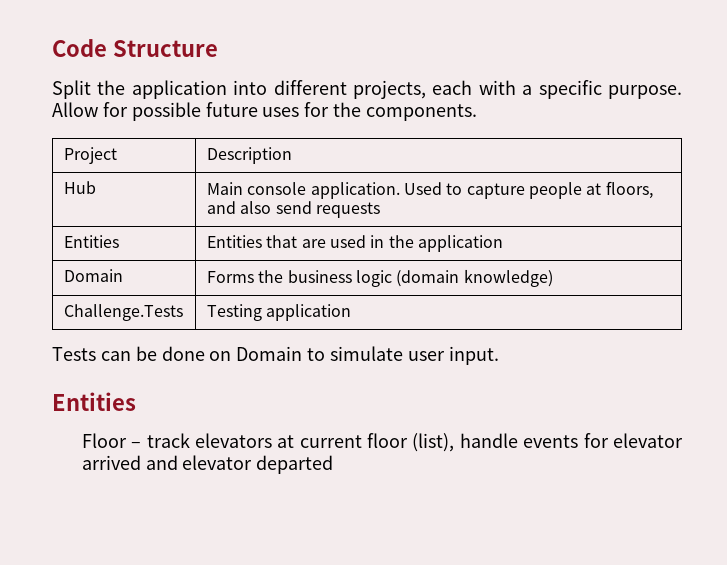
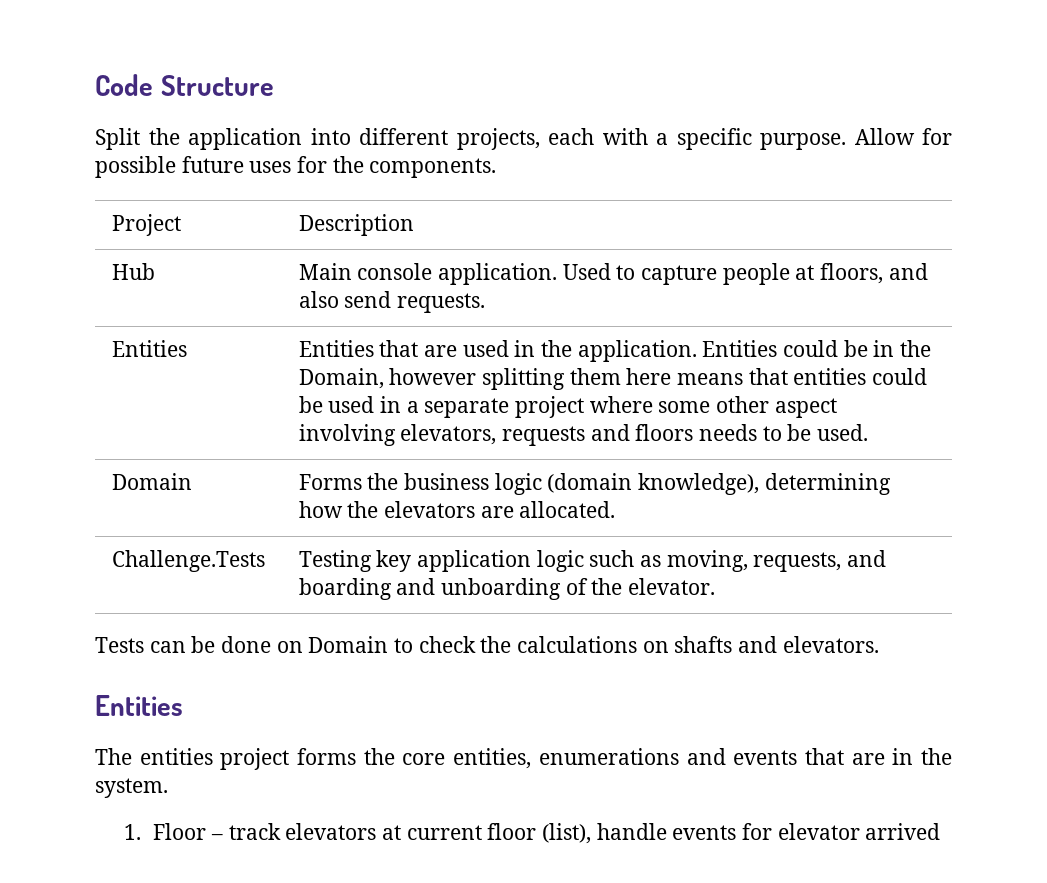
[315,202,380,218] requests -> [397,293,486,313] requests.
[417,235,503,252] application -> [577,340,932,362] [298,368,928,390] [298,396,837,418] [298,424,869,446] application. Entities could be in the Domain, however splitting them here means that entities could be used in a separate project where some other aspect involving elevators, requests and floors needs to be used.
[463,269,553,287] knowledge) -> [638,473,891,495] [298,501,616,518] knowledge), determining how the elevators are allocated.
[266,304,352,321] application -> [376,550,887,572] [298,578,716,600] key application logic such as moving, requests, and boarding and unboarding of the elevator.
[330,346,499,365] [52,392,136,411] simulate user input. // Entities // -> [418,636,879,653] [95,695,183,716] [95,748,953,770] [95,778,168,798] [124,824,142,840] check the calculations on shafts and elevators. // Entities // The entities project forms the core entities, enumerations and events that are in the system. // 1.
[145,455,334,474] and elevator departed -> (941, 831) none

